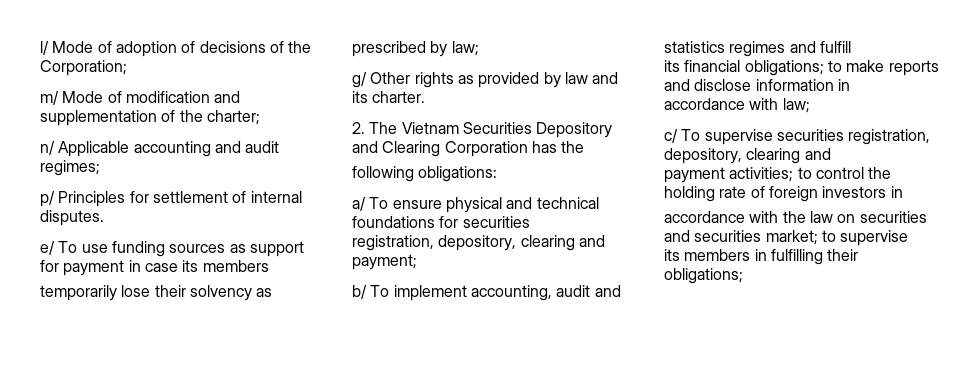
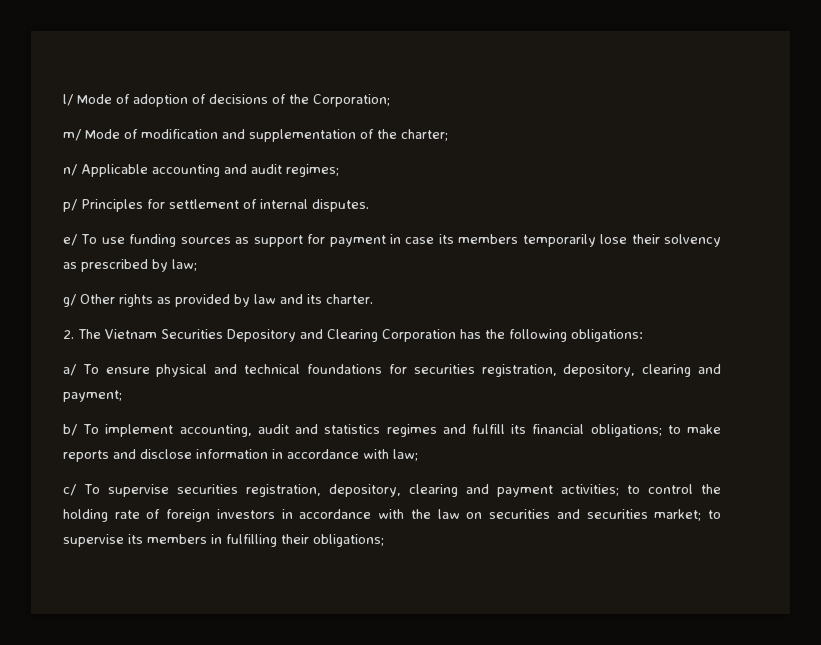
(269, 266) // -> (519, 239) none
(585, 147) // -> (505, 334) none
(530, 222) // -> (475, 369) none
(851, 47) // -> (505, 429) none
(850, 85) // -> (283, 454) none
(831, 154) // -> (489, 489) none
(903, 192) // -> (293, 514) none
(909, 238) // -> (124, 540) none

